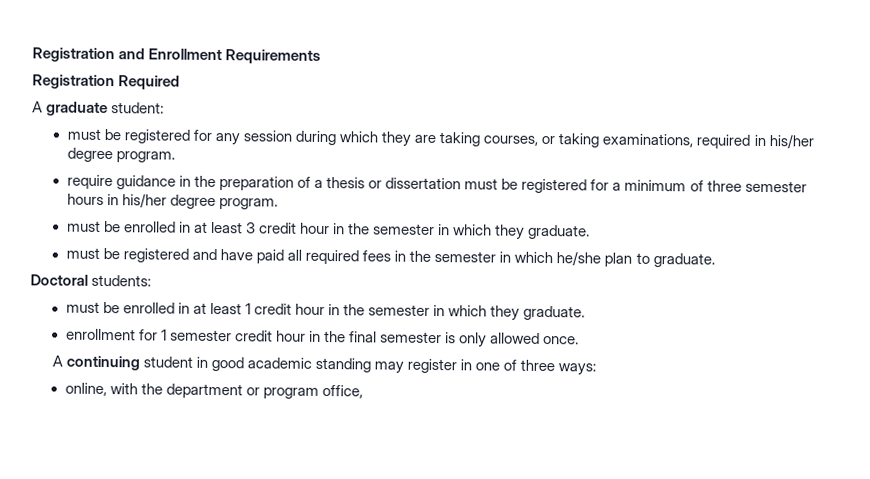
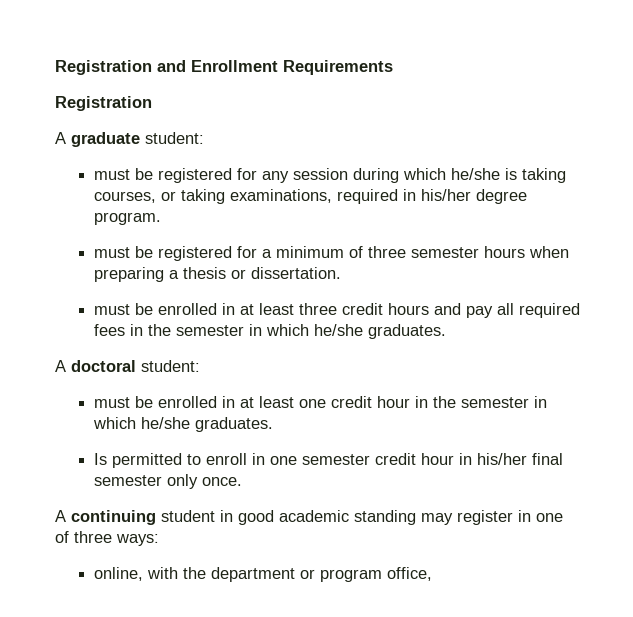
[118,75,181,90] Required -> (152, 103) none
[381,131,437,147] they are -> [450,168,517,180] he/she is
[66,174,462,191] require guidance in the preparation of a thesis or dissertation -> (161, 218) none
[106,193,278,210] [66,220,591,240] [65,247,284,264] in his/her degree program. // must be enrolled in at least 3 credit hour in the semester in which they graduate. // must be registered and have paid -> [528,246,569,258] [93,267,341,282] [93,303,493,318] when preparing a thesis or dissertation. // must be enrolled in at least three credit hours and pay
[604,252,715,268] [30,274,152,287] [65,301,586,321] [65,328,167,341] plan to graduate. // Doctoral students: // must be enrolled in at least 1 credit hour in the semester in which they graduate. // enrollment for 1 -> [367,324,446,339] [55,360,200,372] [93,396,547,408] [92,417,273,432] [93,453,297,468] graduates. // A doctoral student: // must be enrolled in at least one credit hour in the semester in which he/she graduates. // Is permitted to enroll in one
[324,330,347,343] the -> [476,453,527,465] his/her
[445,332,541,348] is only allowed -> [166,474,198,489] only

